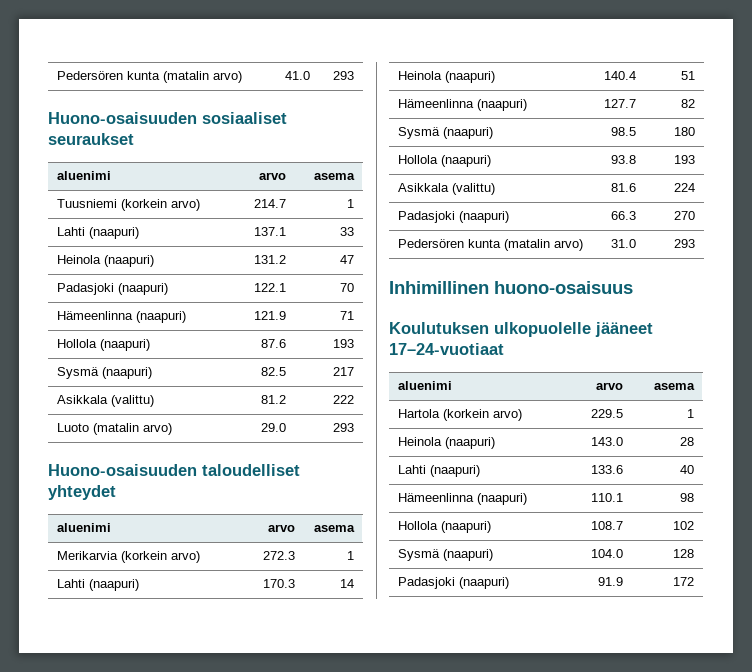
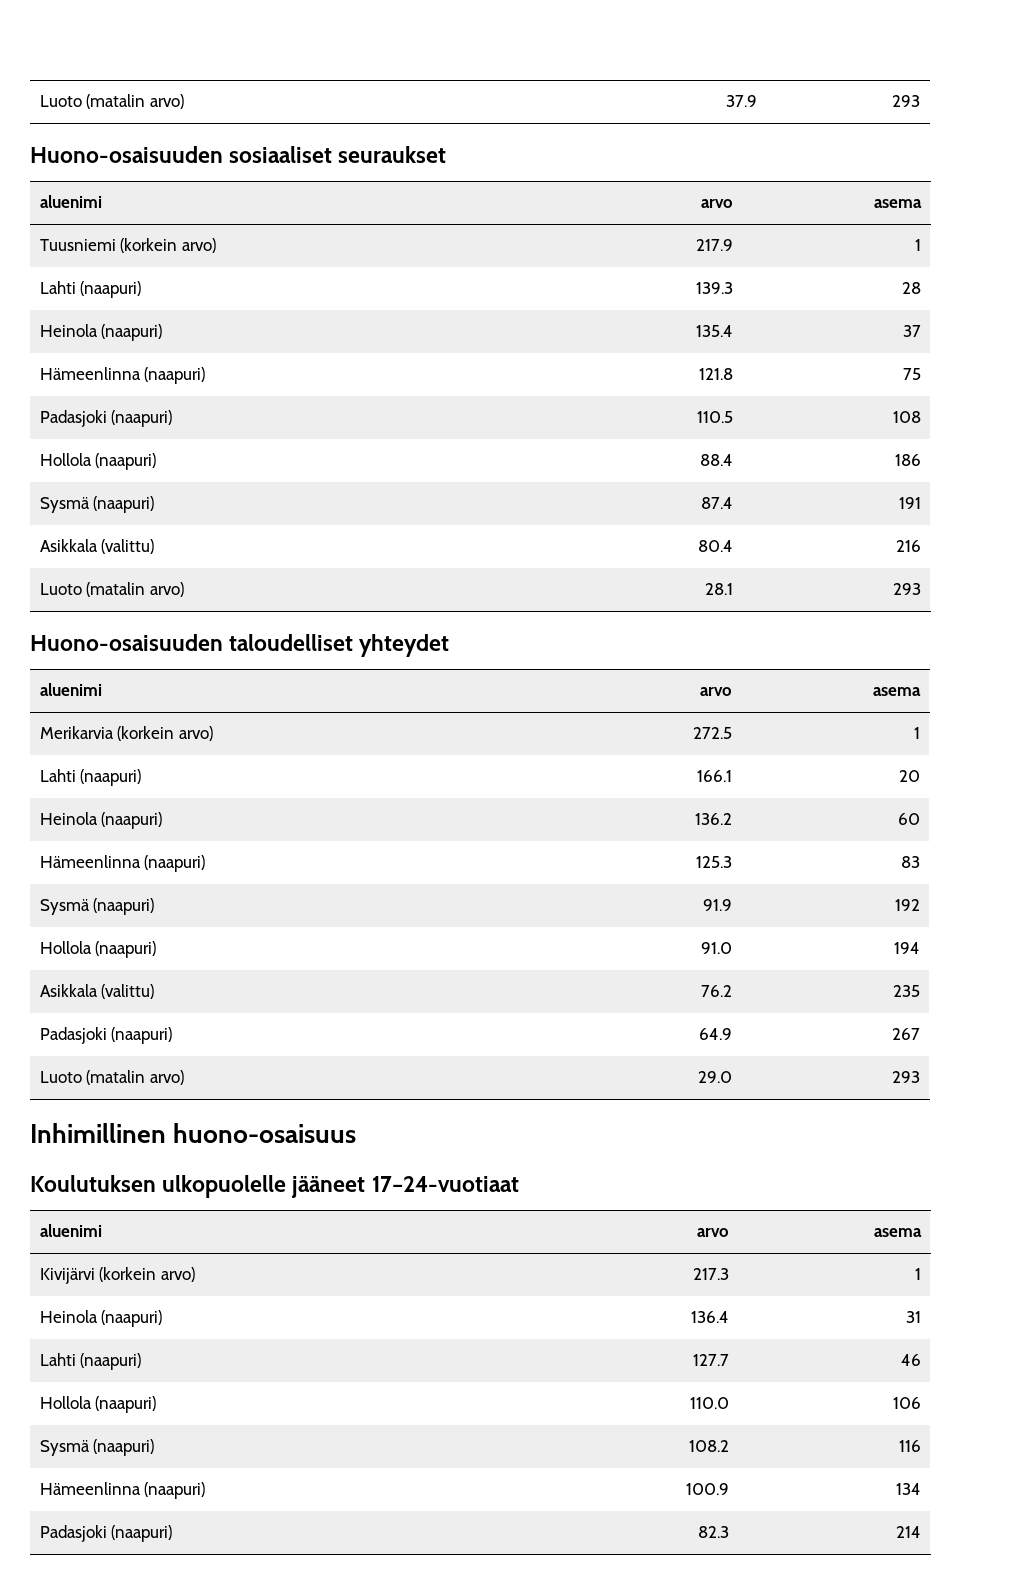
[56,71,242,83] [285,71,311,80] Pedersören kunta (matalin arvo) | 41.0 -> [39,94,185,109] [726,95,758,107] Luoto (matalin arvo) | 37.9
[254,199,287,208] [347,199,355,208] [56,227,139,239] [254,227,287,236] [340,227,355,236] [56,255,154,267] [254,255,287,264] [340,255,355,264] [56,283,168,295] [254,283,287,292] [340,283,355,292] [56,311,186,323] [254,311,287,320] [340,311,355,320] [56,339,150,351] [261,339,287,348] [333,339,355,348] [56,367,152,379] [261,367,287,376] [333,367,355,376] [56,395,154,407] [261,395,287,404] [333,395,355,404] [56,423,172,435] [261,423,287,432] 214.7 | 1 // Lahti (naapuri) | 137.1 | 33 // Heinola (naapuri) | 131.2 | 47 // Padasjoki (naapuri) | 122.1 | 70 // Hämeenlinna (naapuri) | 121.9 | 71 // Hollola (naapuri) | 87.6 | 193 // Sysmä (naapuri) | 82.5 | 217 // Asikkala (valittu) | 81.2 | 222 // Luoto (matalin arvo) | 29.0 -> [696,239,734,251] [915,239,922,251] [39,281,142,298] [696,282,734,294] [902,282,922,294] [39,324,163,341] [696,325,734,337] [903,325,922,337] [39,367,206,384] [699,368,734,380] [903,368,922,380] [39,410,173,427] [697,411,734,423] [893,411,922,423] [39,453,157,470] [700,454,734,466] [895,454,922,466] [39,496,155,513] [701,497,734,509] [899,497,922,509] [39,539,155,554] [698,540,734,552] [896,540,922,552] [39,582,185,597] [705,583,734,595] 217.9 | 1 // Lahti (naapuri) | 139.3 | 28 // Heinola (naapuri) | 135.4 | 37 // Hämeenlinna (naapuri) | 121.8 | 75 // Padasjoki (naapuri) | 110.5 | 108 // Hollola (naapuri) | 88.4 | 186 // Sysmä (naapuri) | 87.4 | 191 // Asikkala (valittu) | 80.4 | 216 // Luoto (matalin arvo) | 28.1
[263,551,296,560] [347,551,355,560] [56,579,139,591] [263,579,296,588] [340,579,355,588] [397,71,495,83] [604,71,637,80] [681,71,696,80] [397,99,527,111] [604,99,637,108] [681,99,696,108] [397,127,493,139] [611,127,637,136] [674,127,696,136] [397,155,491,167] [611,155,637,164] [674,155,696,164] [397,183,495,195] [611,183,637,192] [674,183,696,192] [397,211,509,223] [611,211,637,220] [674,211,696,220] [397,239,583,251] [611,239,637,248] 272.3 | 1 // Lahti (naapuri) | 170.3 | 14 // Heinola (naapuri) | 140.4 | 51 // Hämeenlinna (naapuri) | 127.7 | 82 // Sysmä (naapuri) | 98.5 | 180 // Hollola (naapuri) | 93.8 | 193 // Asikkala (valittu) | 81.6 | 224 // Padasjoki (naapuri) | 66.3 | 270 // Pedersören kunta (matalin arvo) | 31.0 -> [693,727,733,739] [914,727,921,739] [39,769,142,786] [697,770,733,782] [899,770,921,782] [39,812,163,829] [695,813,733,825] [898,813,921,825] [39,855,206,872] [696,856,733,868] [901,856,921,868] [39,898,155,915] [703,899,733,911] [895,899,921,911] [39,941,157,958] [701,942,733,954] [894,942,921,954] [39,984,155,999] [701,985,733,997] [893,985,921,997] [39,1027,173,1044] [699,1028,733,1040] [892,1028,921,1040] [39,1070,185,1085] [698,1071,733,1083] 272.5 | 1 // Lahti (naapuri) | 166.1 | 20 // Heinola (naapuri) | 136.2 | 60 // Hämeenlinna (naapuri) | 125.3 | 83 // Sysmä (naapuri) | 91.9 | 192 // Hollola (naapuri) | 91.0 | 194 // Asikkala (valittu) | 76.2 | 235 // Padasjoki (naapuri) | 64.9 | 267 // Luoto (matalin arvo) | 29.0
[397,409,522,421] [591,409,624,418] Hartola (korkein arvo) | 229.5 -> [39,1267,196,1284] [693,1268,730,1280] Kivijärvi (korkein arvo) | 217.3
[591,437,624,446] [680,437,695,446] [397,465,480,477] [591,465,624,474] [680,465,695,474] [397,493,527,505] [591,493,624,502] [680,493,695,502] [397,521,491,533] [591,521,624,530] [673,521,695,530] [397,549,493,561] [591,549,624,558] [673,549,695,558] [397,577,509,589] [598,577,624,586] [673,577,695,586] 143.0 | 28 // Lahti (naapuri) | 133.6 | 40 // Hämeenlinna (naapuri) | 110.1 | 98 // Hollola (naapuri) | 108.7 | 102 // Sysmä (naapuri) | 104.0 | 128 // Padasjoki (naapuri) | 91.9 | 172 -> [691,1311,730,1323] [906,1311,922,1323] [39,1353,142,1370] [693,1354,730,1366] [901,1354,922,1366] [39,1396,157,1413] [690,1397,730,1409] [893,1397,922,1409] [39,1439,155,1456] [689,1440,730,1452] [899,1440,922,1452] [39,1482,206,1499] [686,1483,730,1495] [896,1483,922,1495] [39,1525,173,1542] [698,1526,730,1538] [896,1526,922,1538] 136.4 | 31 // Lahti (naapuri) | 127.7 | 46 // Hollola (naapuri) | 110.0 | 106 // Sysmä (naapuri) | 108.2 | 116 // Hämeenlinna (naapuri) | 100.9 | 134 // Padasjoki (naapuri) | 82.3 | 214

